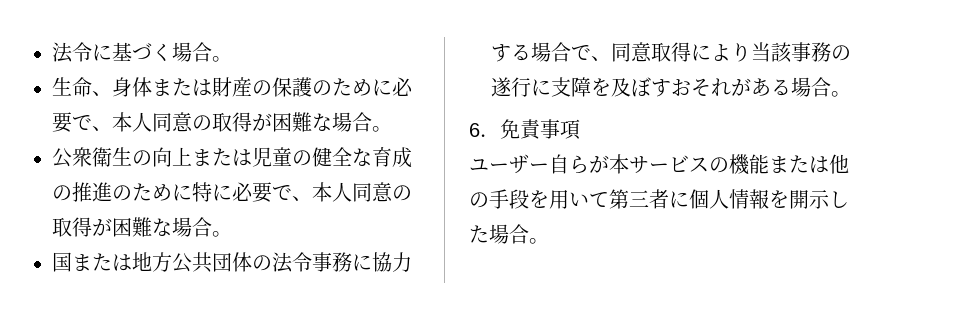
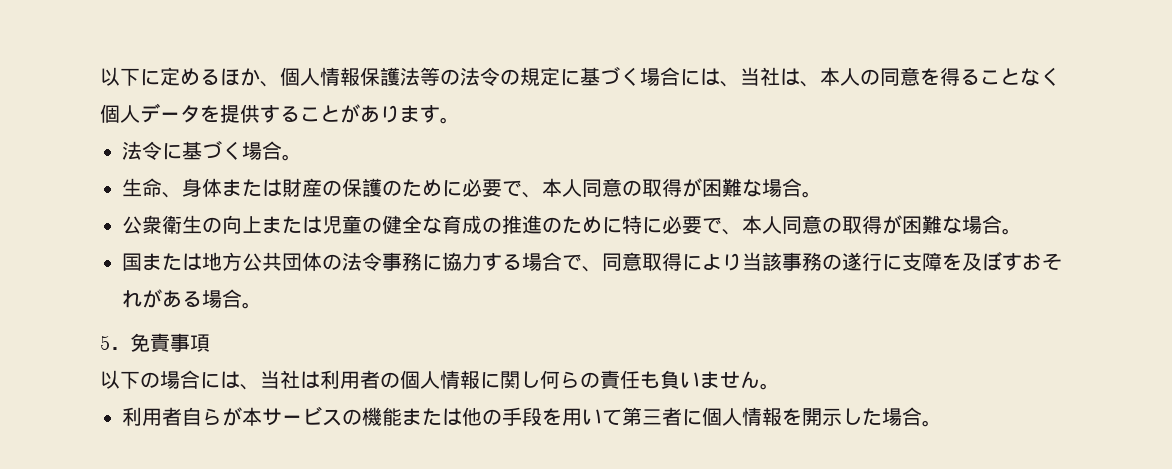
(52, 52) none -> [100,66,1060,87] [100,103,460,124] 以下に定めるほか、個人情報保護法等の法令の規定に基づく場合には、当社は、本人の同意を得ることなく個人データを提供することがあります。 //
[469,123,480,137] 6 -> [100,335,110,350] 5
[469,154,549,174] ユーザー -> [100,370,780,390] [122,407,182,426] 以下の場合には、当社は利用者の個人情報に関し何らの責任も負いません。 // 利用者

